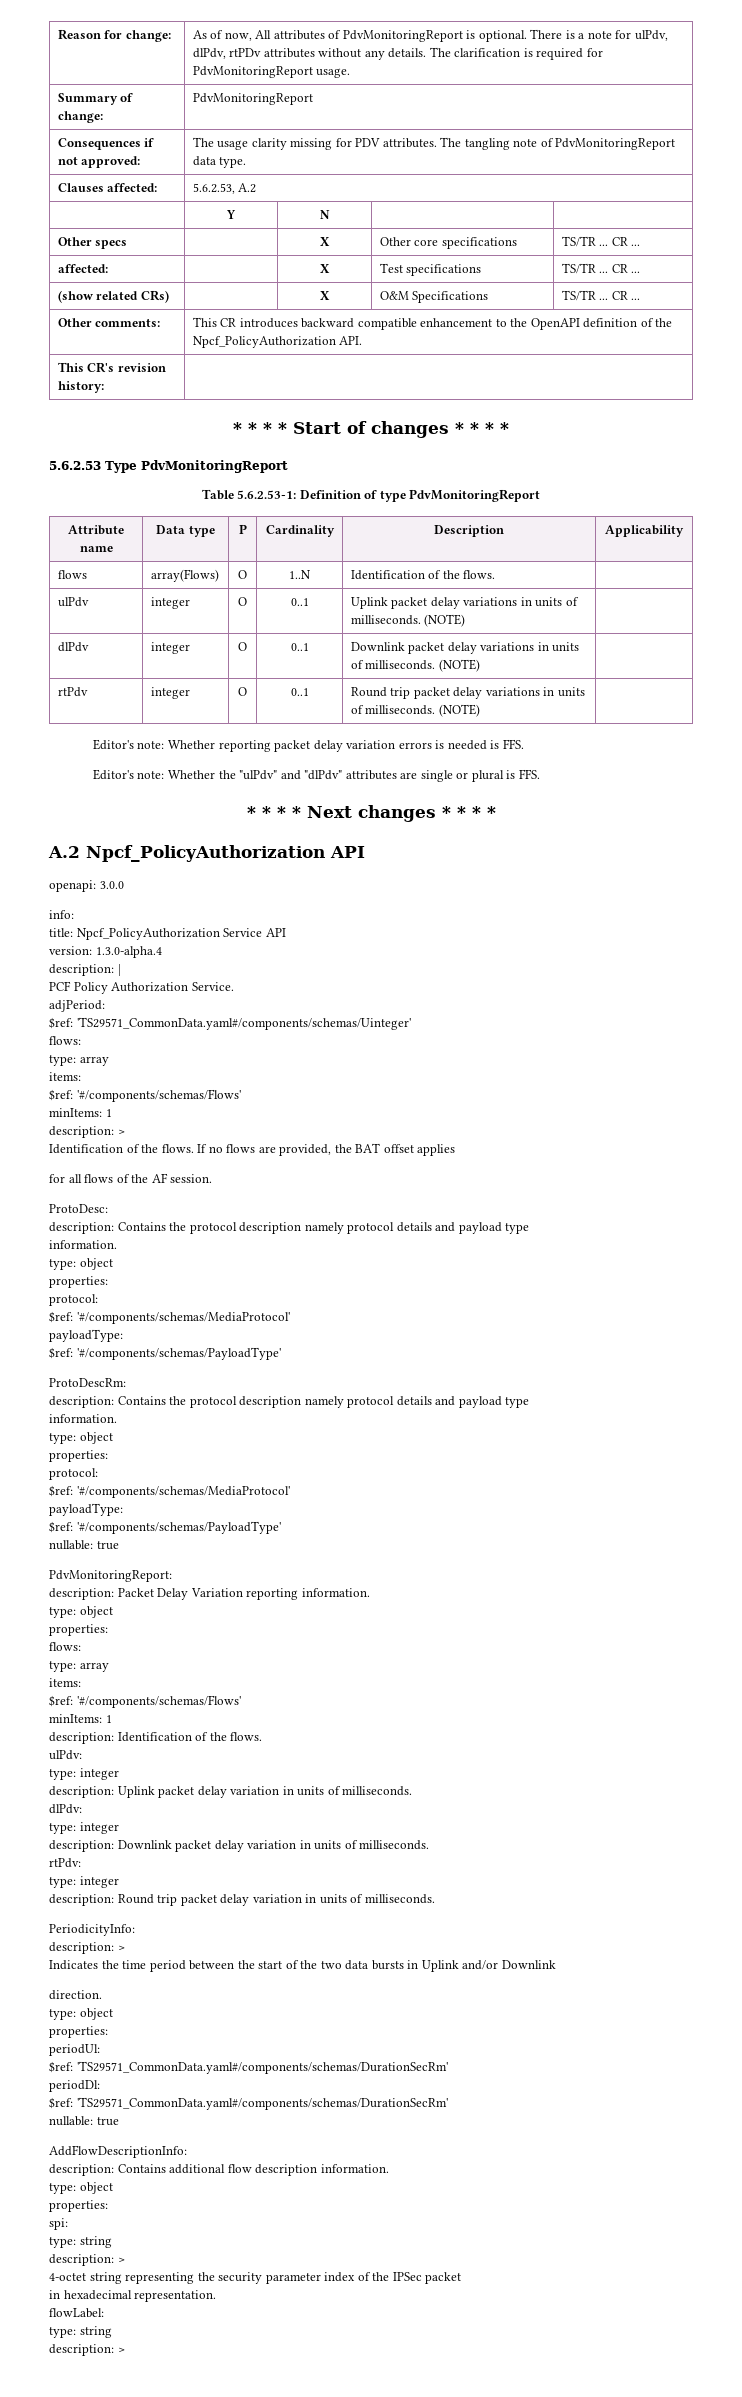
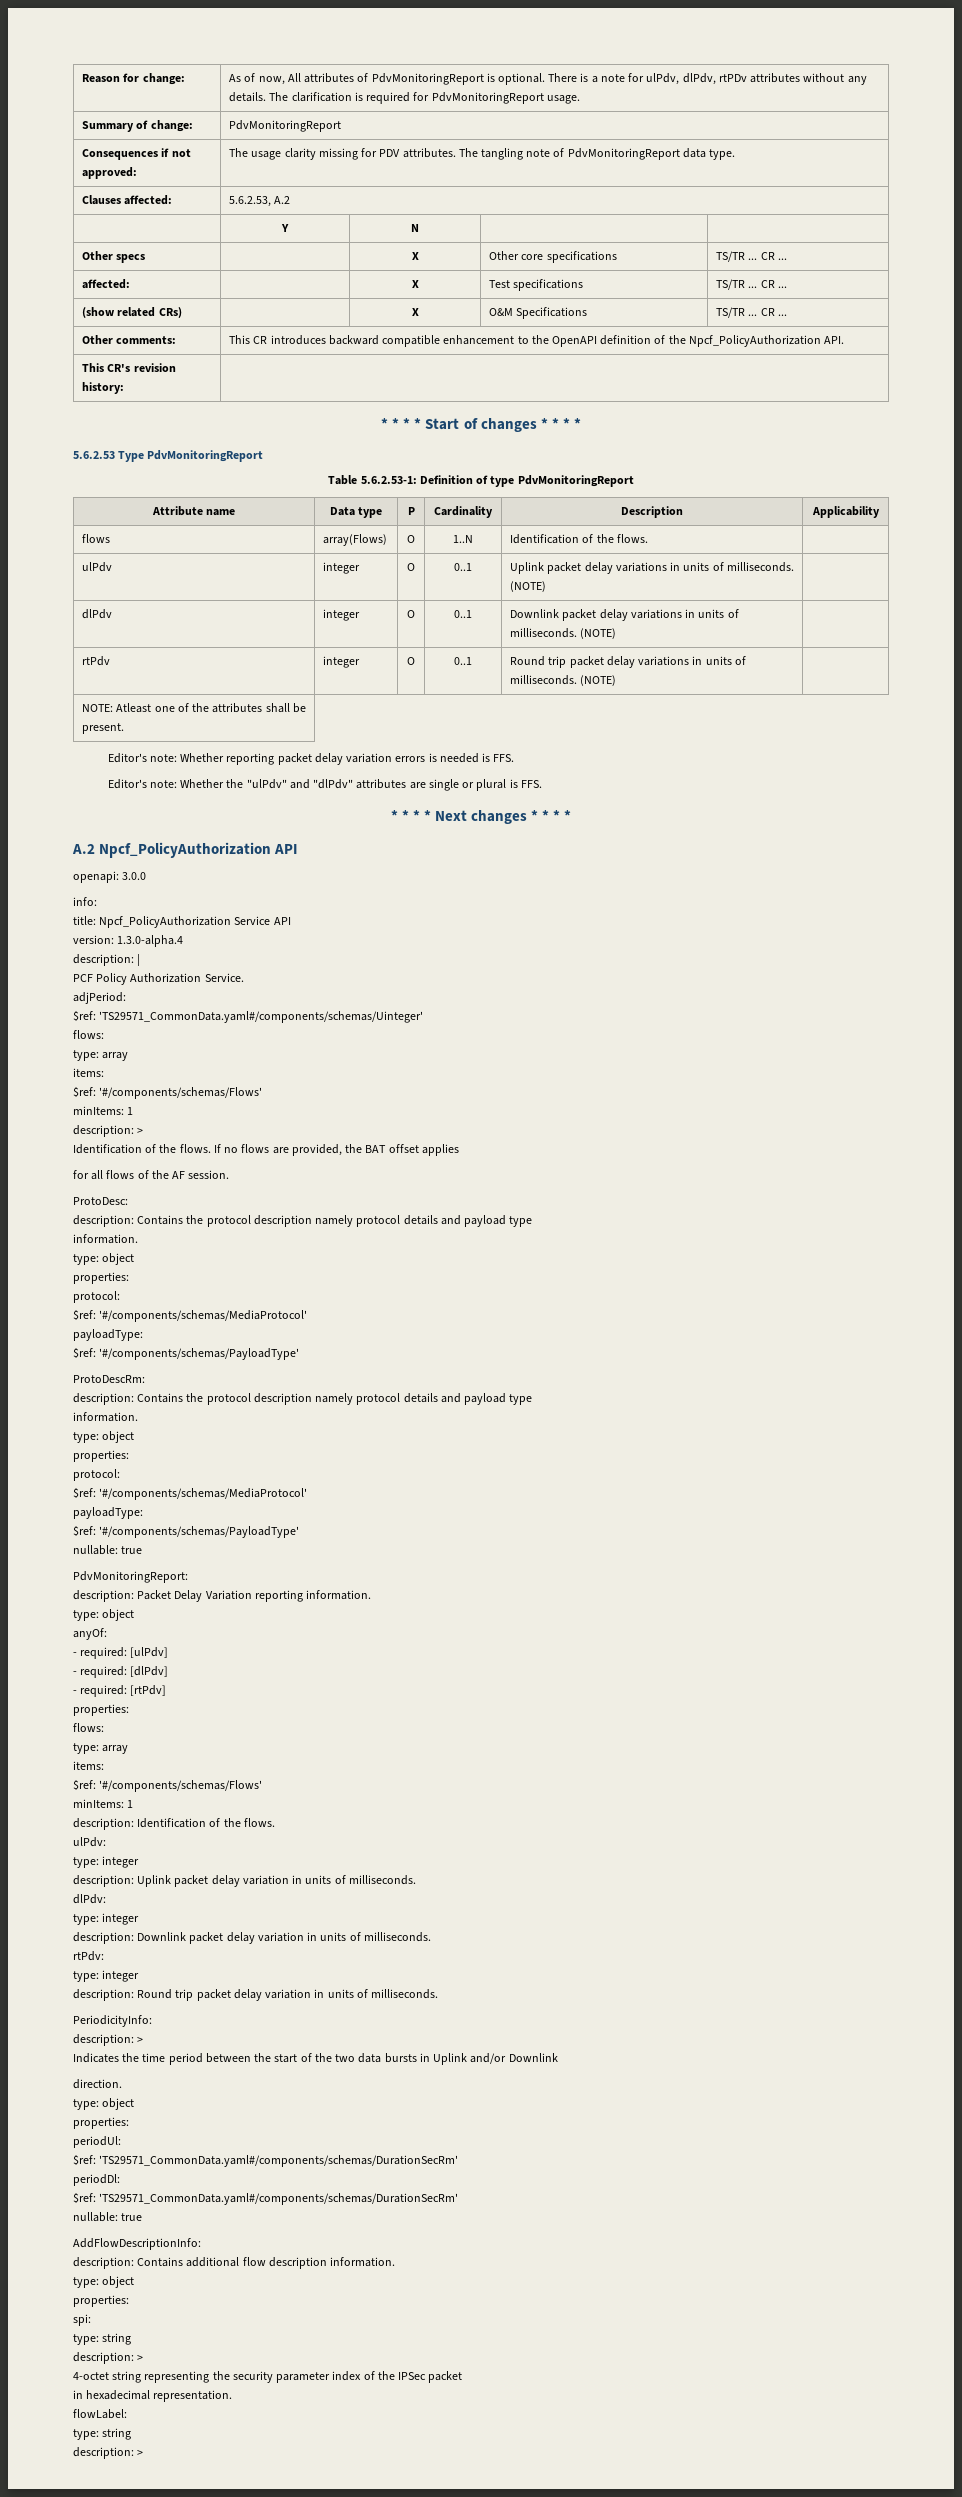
(480, 710) none -> [82,703,306,713] [82,723,125,734] // NOTE: Atleast one of the attributes shall be present.
(113, 1612) none -> [73,1628,107,1640] [73,1647,169,1659] [73,1666,169,1678] [73,1685,167,1697] // anyOf: // - required: [ulPdv] // - required: [dlPdv] // - required: [rtPdv]

